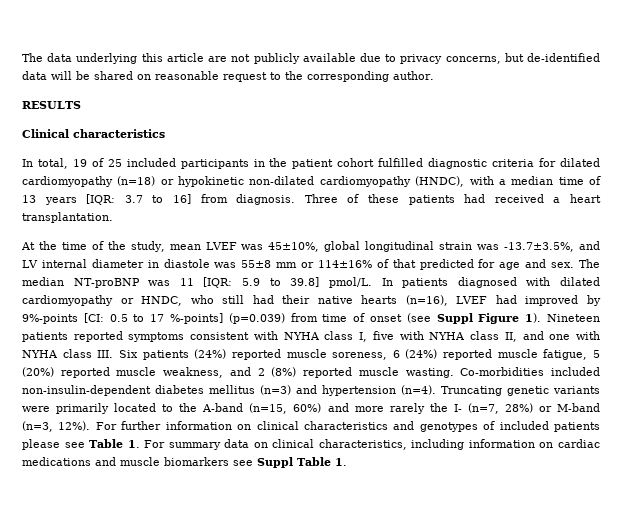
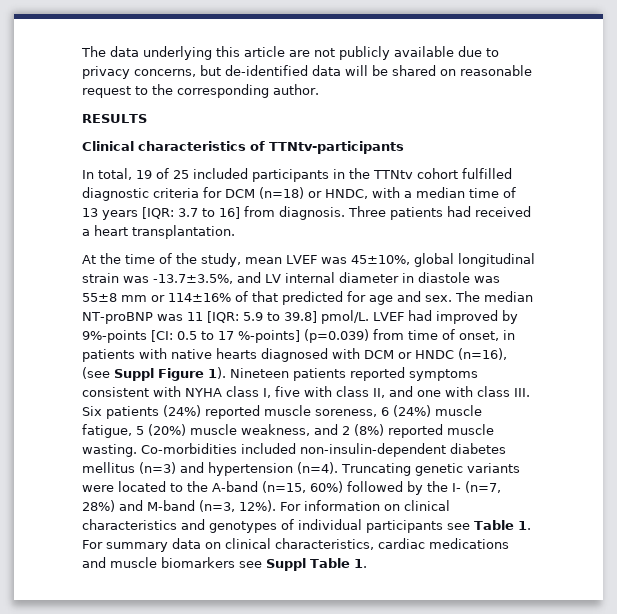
(165, 133) none -> [250,141,404,154] of TTNtv-participants
[292,159,334,169] patient -> [373,170,413,179] TTNtv
[560,158,600,167] [22,176,465,187] dilated cardiomyopathy (n=18) or hypokinetic non-dilated cardiomyopathy (HNDC), -> [225,187,368,199] DCM (n=18) or HNDC,
[347,194,400,203] of these -> (386, 211) none
[381,277,601,288] [22,295,448,306] In patients diagnosed with dilated cardiomyopathy or HNDC, who still had their native hearts (n=16), -> (369, 317) none
[370,314,403,322] onset -> [459,330,515,341] [82,348,507,362] onset, in patients with native hearts diagnosed with DCM or HNDC (n=16),
[429,332,466,340] NYHA -> (332, 391) none
[22,350,58,358] NYHA -> (473, 391) none
[443,349,493,360] reported -> (431, 411) none
[60,367,110,378] reported -> (186, 430) none
[56,403,110,414] primarily -> (114, 488) none
[327,403,425,414] and more rarely -> [347,481,423,495] followed by
[538,406,552,412] or -> [119,500,143,511] and
[121,421,162,430] further -> (301, 506) none
[499,421,601,432] [22,439,60,450] included patients please -> [298,519,443,533] individual participants
[411,439,554,450] including information on -> (374, 544) none

